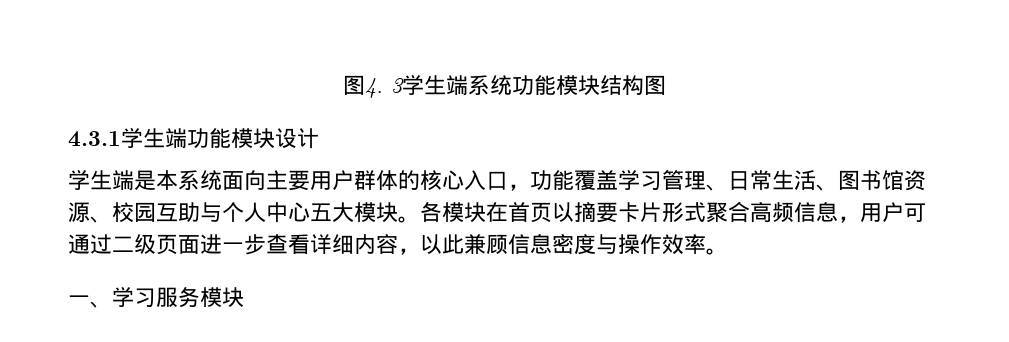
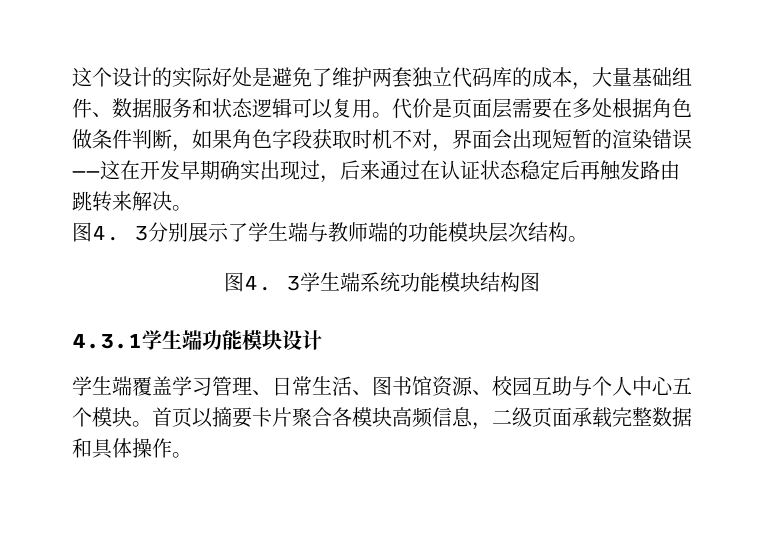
(343, 85) none -> [72,67,692,90] [72,98,692,119] [72,129,692,152] [72,160,680,183] [72,191,192,212] [72,222,588,243] 这个设计的实际好处是避免了维护两套独立代码库的成本，大量基础组件、数据服务和状态逻辑可以复用。代价是页面层需要在多处根据角色做条件判断，如果角色字段获取时机不对，界面会出现短暂的渲染错误——这在开发早期确实出现过，后来通过在认证状态稳定后再触发路由跳转来解决。 // 图4. 3分别展示了学生端与教师端的功能模块层次结构。 //
[134,170,574,191] 是本系统面向主要用户群体的核心入口，功能 -> (132, 386) none
[332,201,926,223] [68,233,728,255] [68,287,244,308] 大模块。各模块在首页以摘要卡片形式聚合高频信息，用户可通过二级页面进一步查看详细内容，以此兼顾信息密度与操作效率。 // 一、学习服务模块 -> [72,407,692,430] [72,438,192,459] 个模块。首页以摘要卡片聚合各模块高频信息，二级页面承载完整数据和具体操作。

